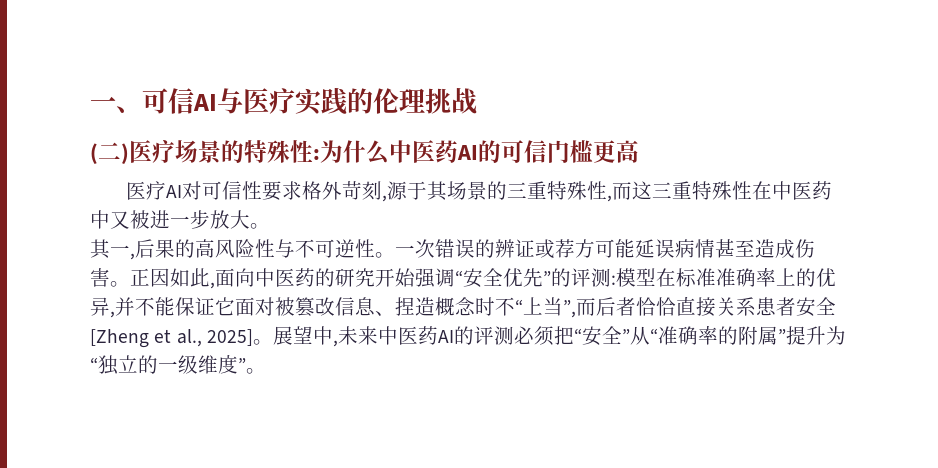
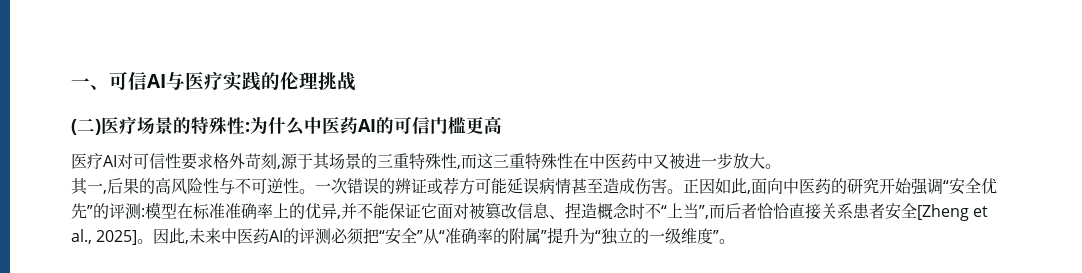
[272,326,333,345] 展望中 -> [153,228,186,244] 因此

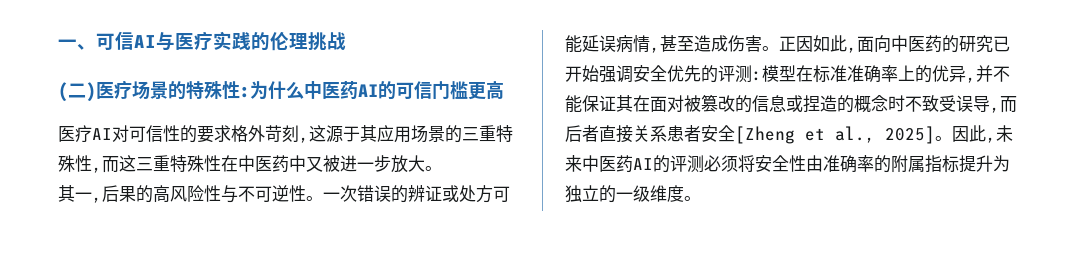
(181, 161) none -> [180,125,197,143] 的
[281,153,330,170] 源于其 -> [309,125,411,143] 这源于其应用
[443,177,459,195] 荐 -> [459,185,476,202] 处
(571, 186) none -> [650,47,660,53] ,
(879, 186) none -> [993,36,1010,52] 已
[943,180,949,192] “ -> (633, 74) none
[87,205,93,217] ” -> (701, 73) none
[421,203,437,218] 它 -> [616,95,650,112] 其在
[517,202,789,220] 信息、捏造概念时不“上当”,而后者恰恰 -> [735,95,1017,113] [565,125,599,142] 的信息或捏造的概念时不致受误导,而后者
[363,227,602,245] 把“安全”从“准确率的附属”提升为“ -> [738,155,1010,173] 将安全性由准确率的附属指标提升为
[713,230,720,242] ” -> (684, 193) none

